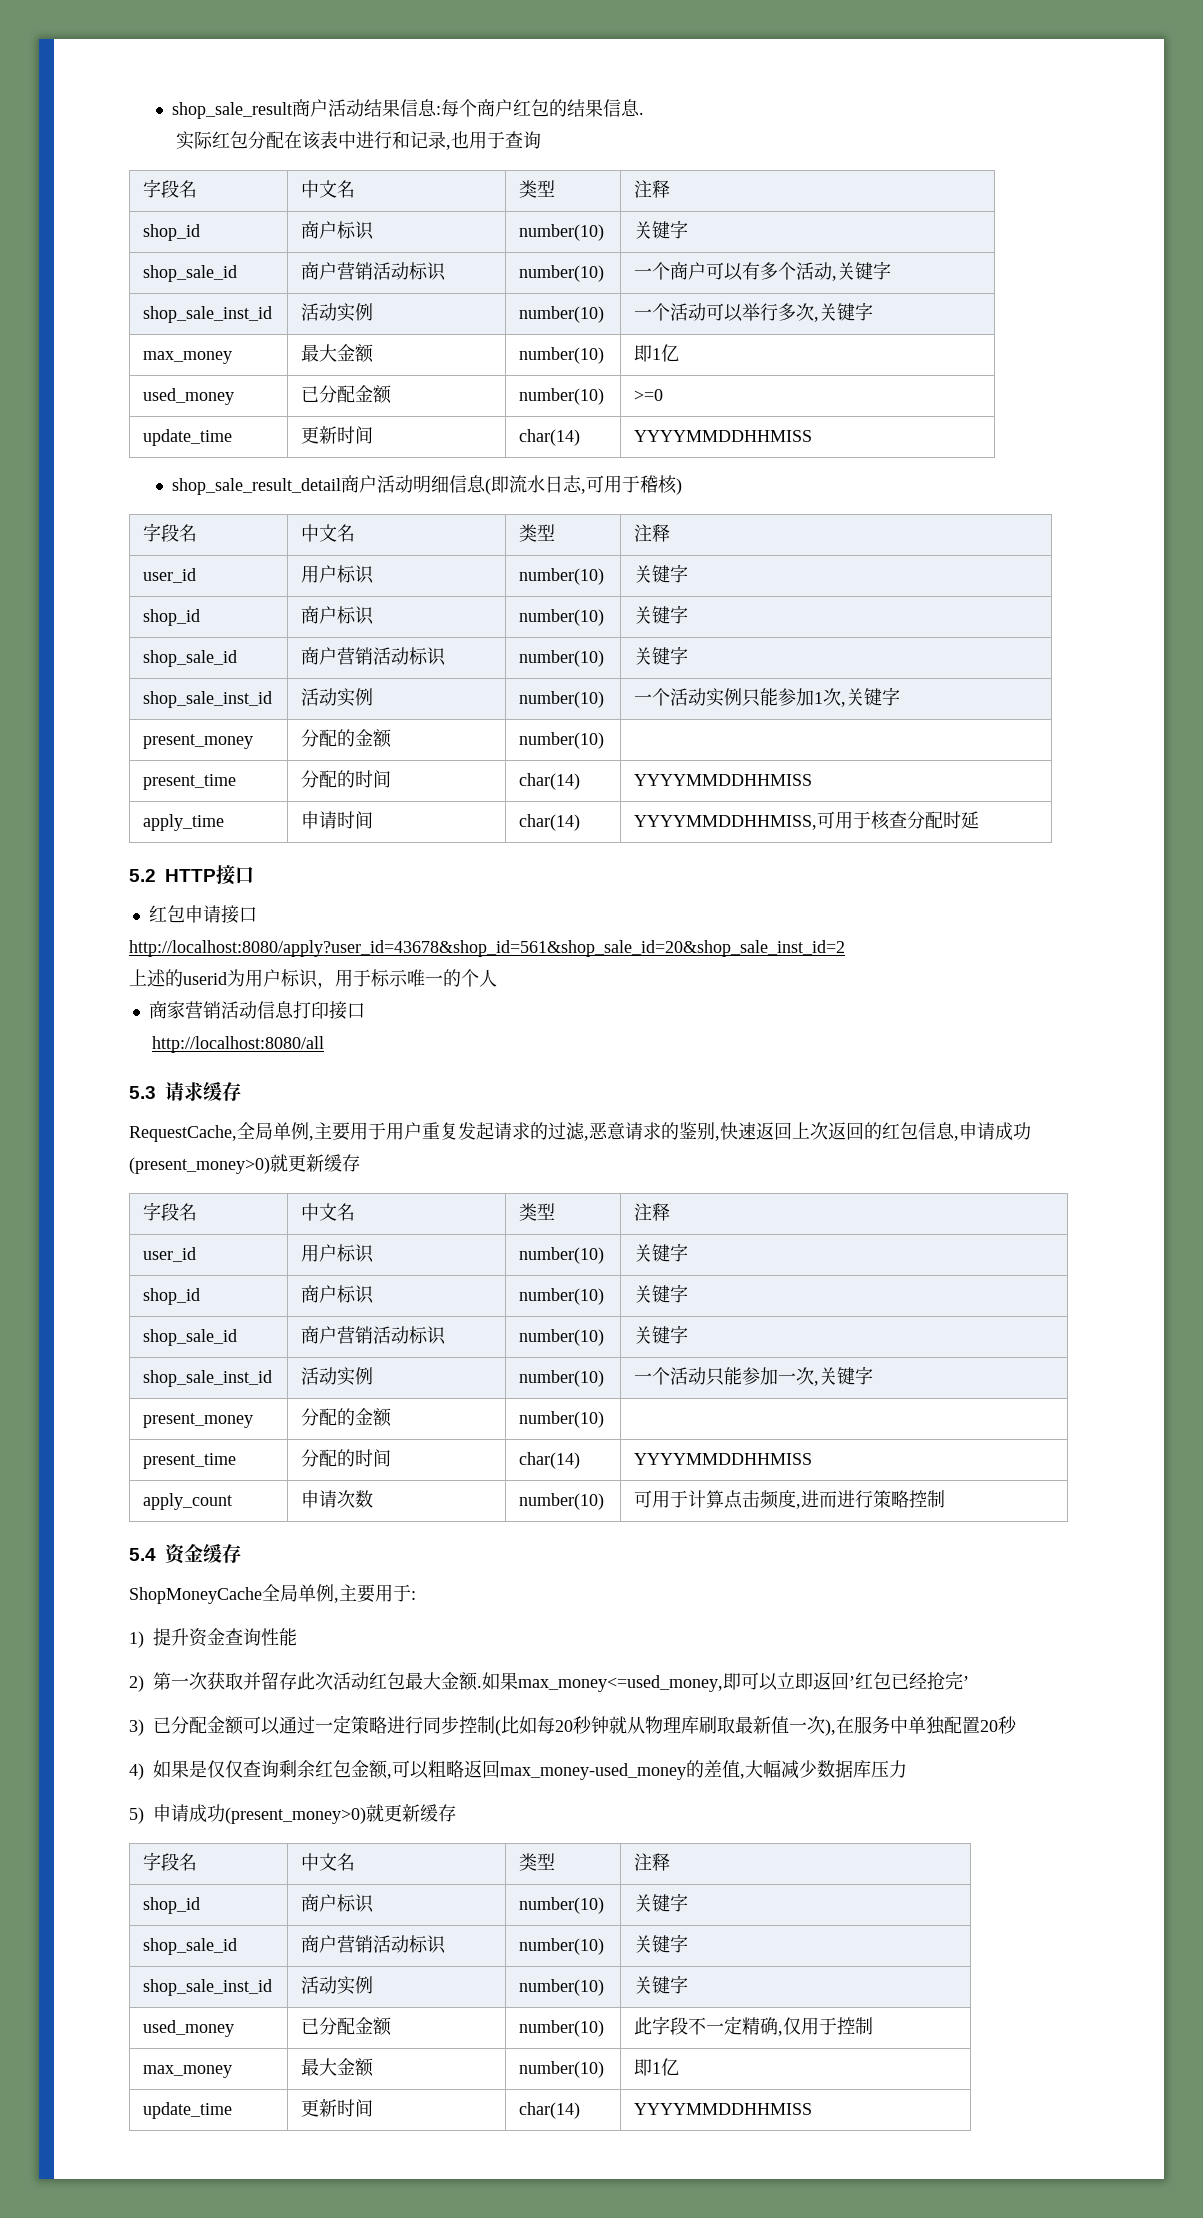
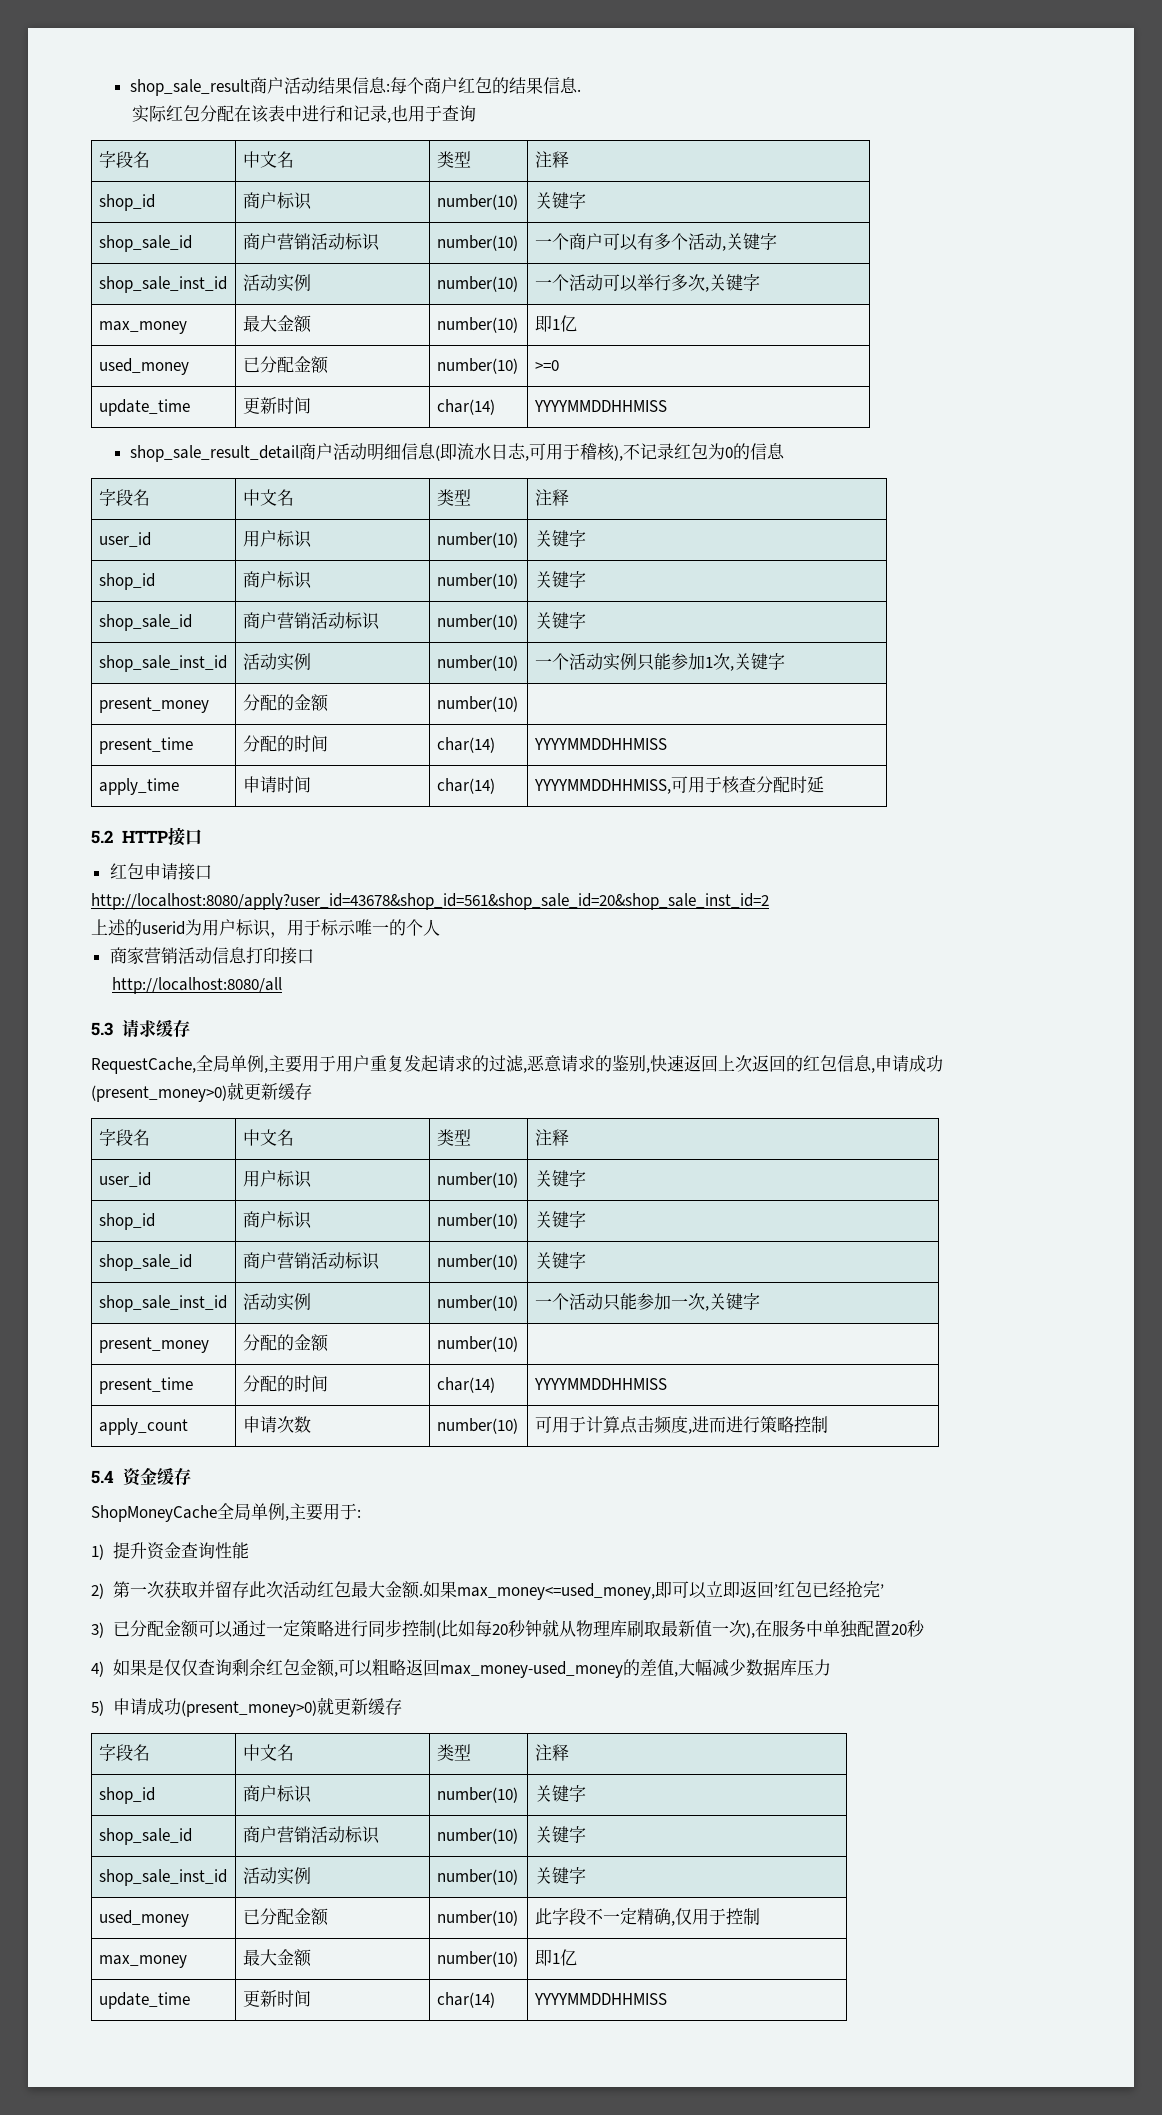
[676,478,683,495] ) -> [614,443,786,461] ),不记录红包为0的信息

